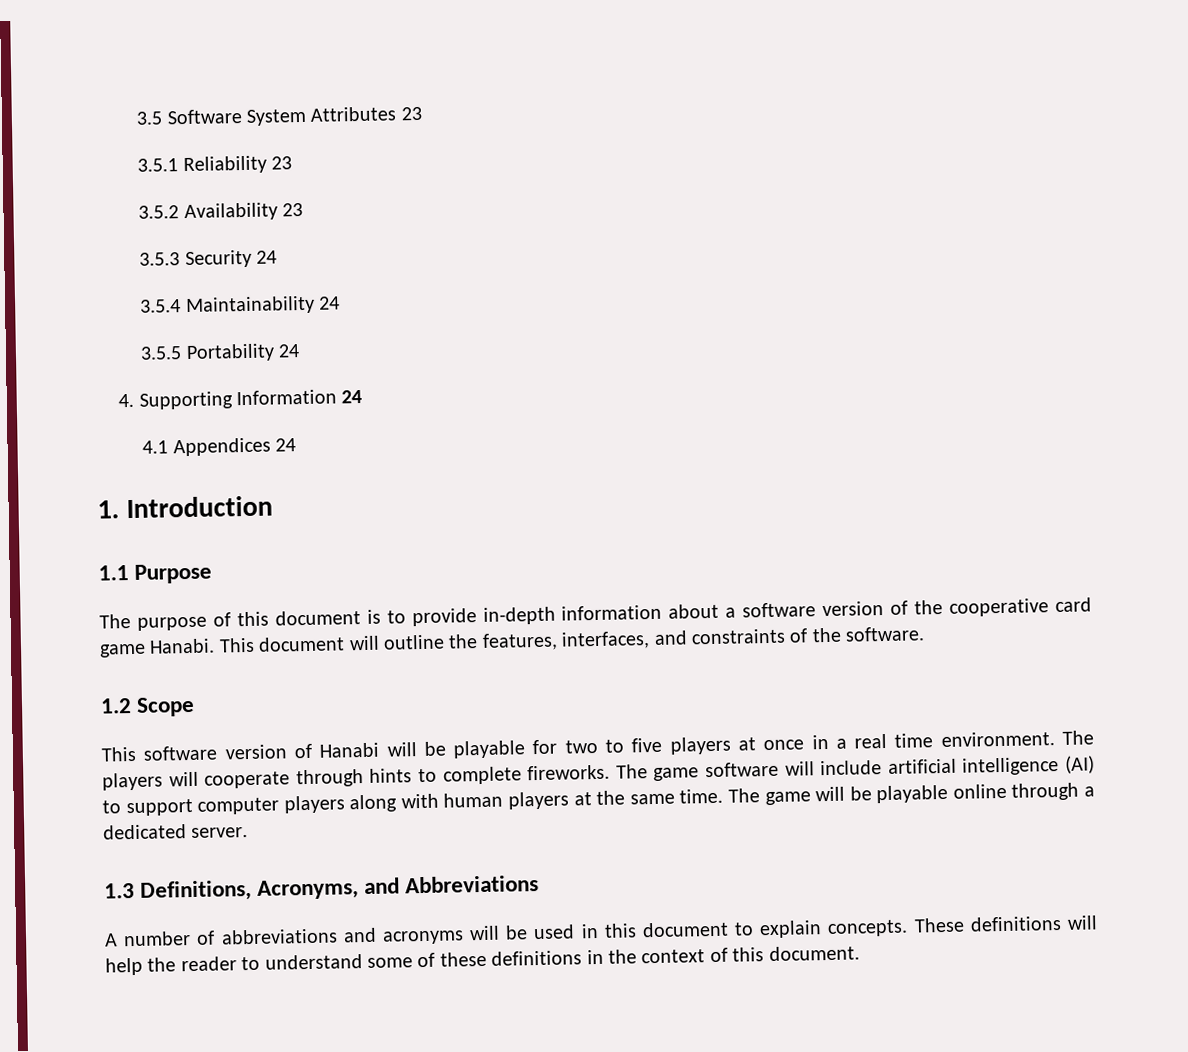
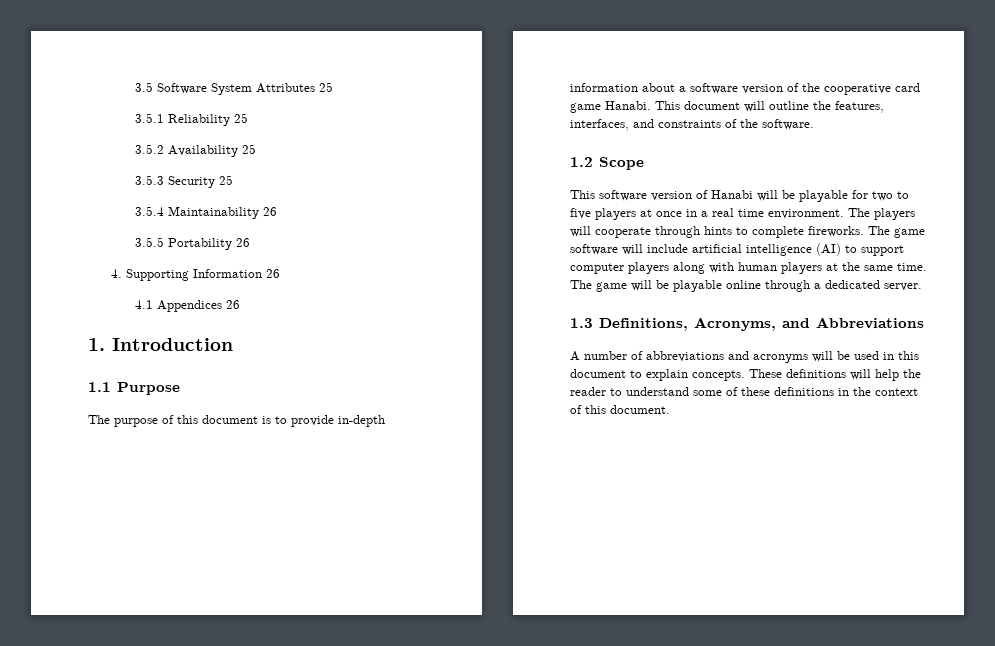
[400,106,422,121] 23 -> [318,82,333,92] 25
[270,156,292,170] 23 -> [233,113,248,123] 25
[281,202,303,217] 23 -> [241,144,256,154] 25
[255,250,277,264] 24 -> [218,175,233,185] 25
[317,296,340,310] 24 -> [262,207,277,216] 26
[277,344,300,358] 24 -> [235,238,250,247] 26
[341,389,363,404] 24 -> [266,269,281,278] 26
[274,438,296,452] 24 -> [225,300,240,309] 26

